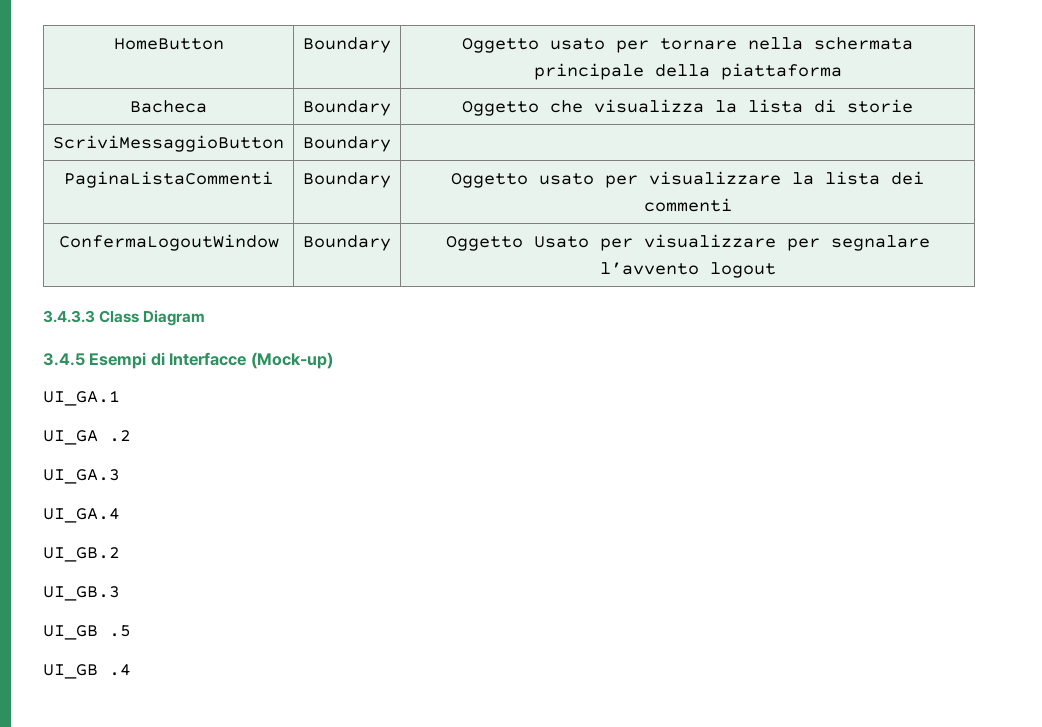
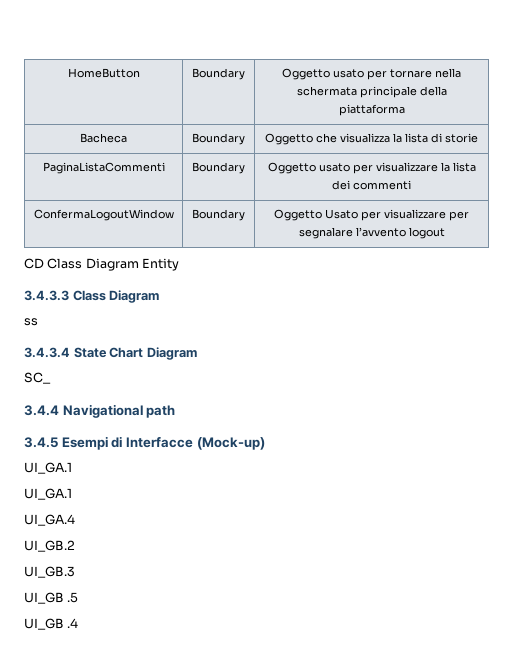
[53,135,284,152] [303,136,391,152] // ScriviMessaggioButton | Boundary | -> (478, 138) none
(776, 270) none -> [24,258,180,271] // CD Class Diagram Entity
(206, 318) none -> [24,318,38,326] [24,347,197,360] [24,372,51,384] [24,404,176,418] // ss // 3.4.3.4 State Chart Diagram // SC_ // 3.4.4 Navigational path
[43,430,131,445] [43,469,120,484] UI_GA .2 // UI_GA.3 -> [24,488,72,500] UI_GA.1

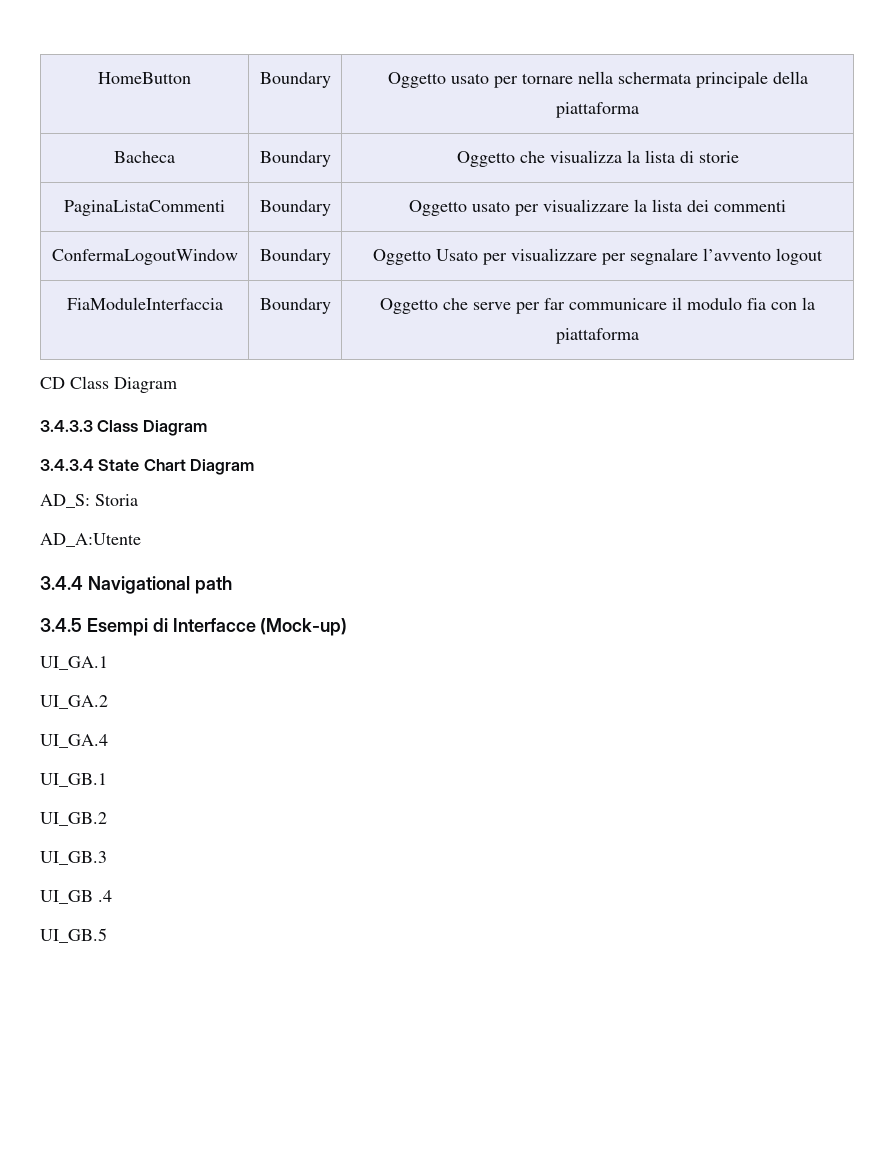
(445, 233) none -> [66,297,223,310] [259,298,331,314] [380,297,815,314] [556,328,639,344] // FiaModuleInterfaccia | Boundary | Oggetto che serve per far communicare il modulo fia con la piattaforma
[142,258,180,271] Entity -> (177, 385) none
[24,318,38,326] // ss -> (207, 428) none
[24,372,51,384] SC_ -> [40,494,138,508] [40,533,141,547] AD_S: Storia // AD_A:Utente
[24,488,72,500] UI_GA.1 -> [40,695,108,709] UI_GA.2
(75, 520) none -> [40,773,107,787] // UI_GB.1
[67,592,79,603] [24,618,79,630] .5 // UI_GB .4 -> [98,890,112,902] [40,928,107,943] .4 // UI_GB.5

